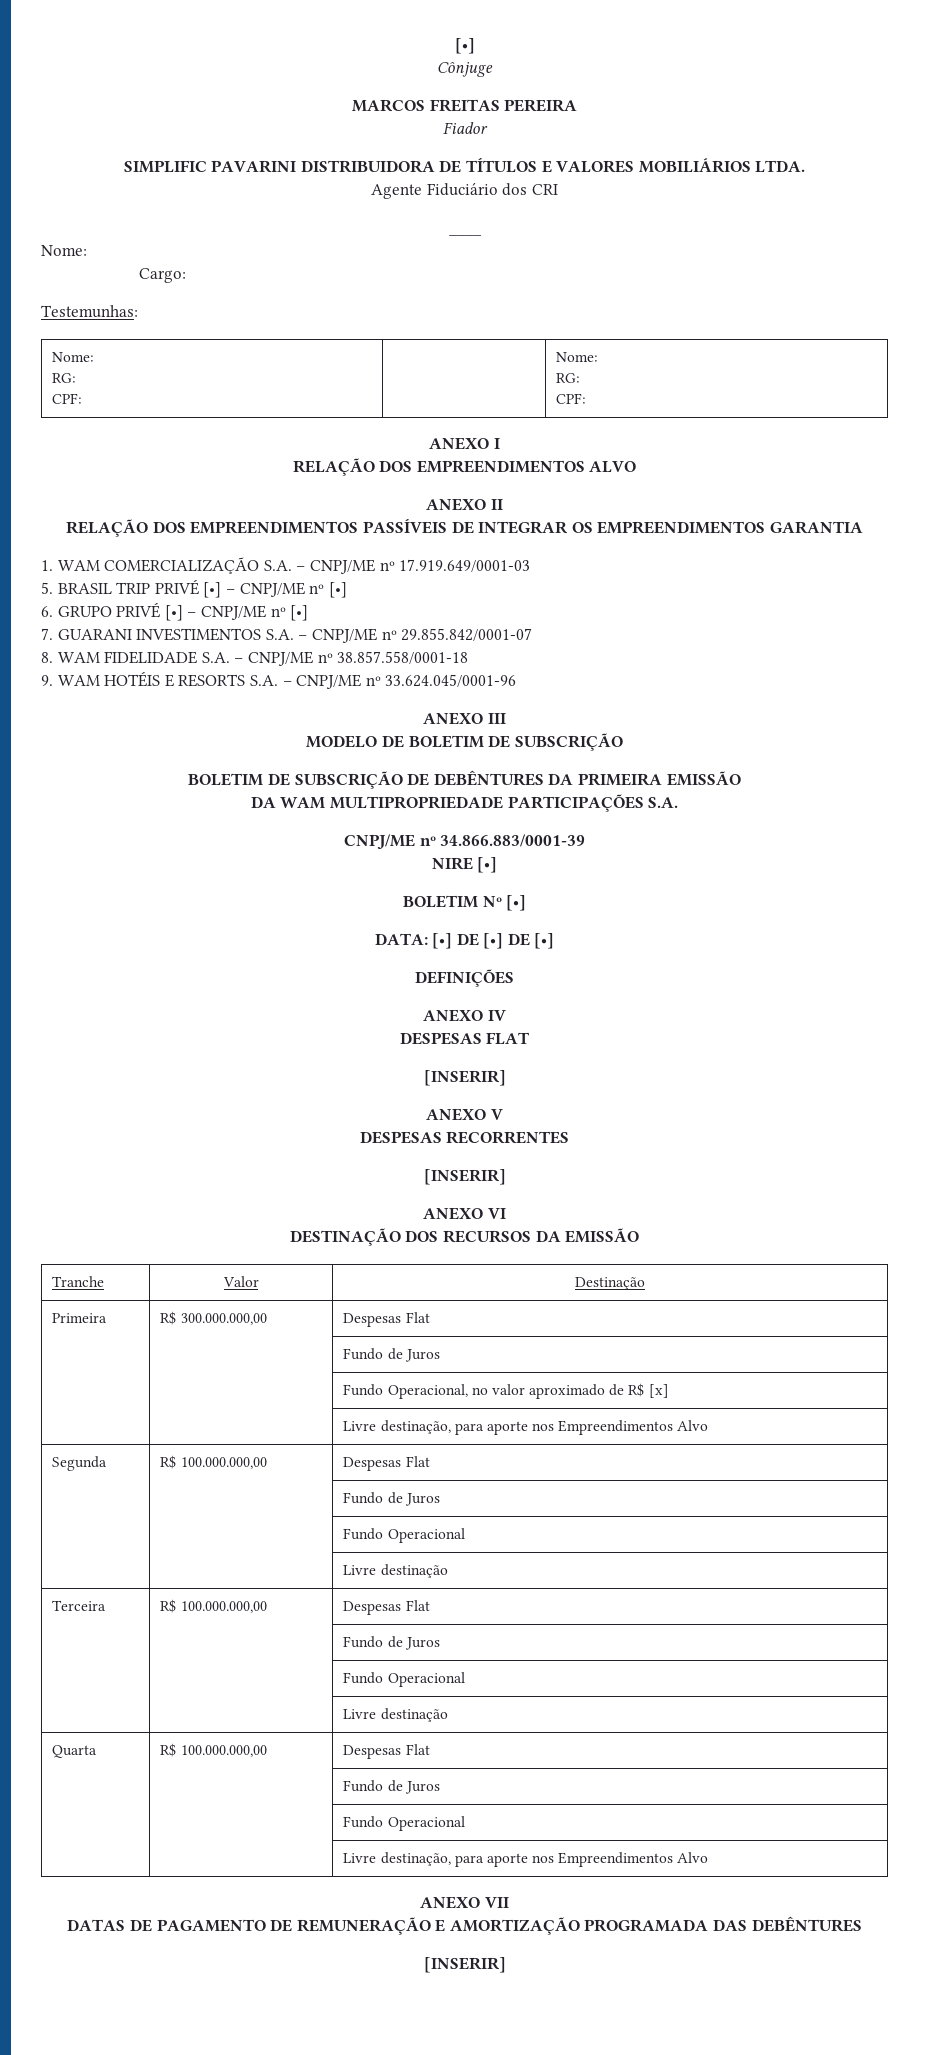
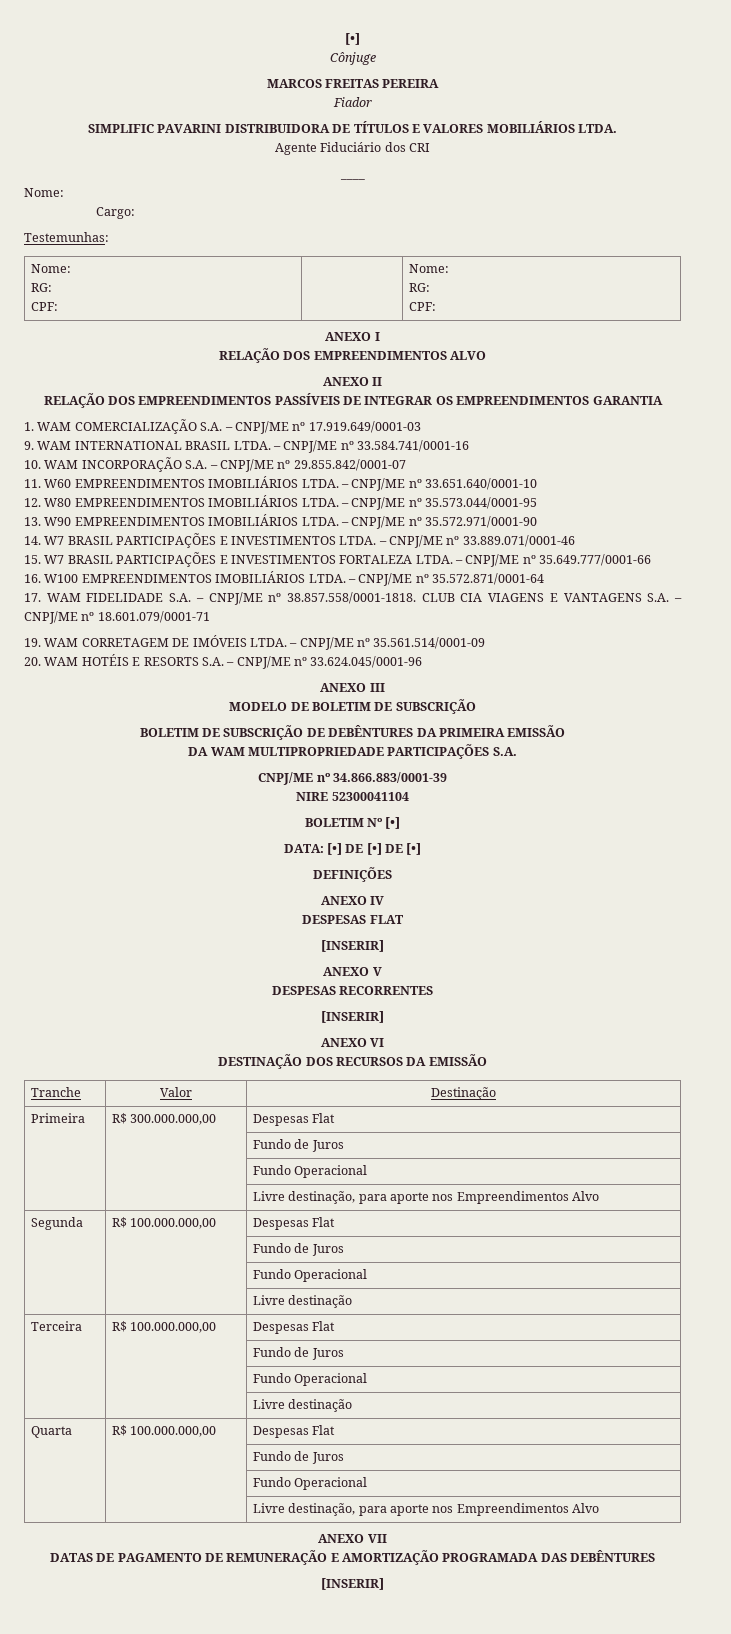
[41,579,347,598] [41,602,309,621] [41,628,262,641] 5. BRASIL TRIP PRIVÉ [•] – CNPJ/ME nº [•] // 6. GRUPO PRIVÉ [•] – CNPJ/ME nº [•] // 7. GUARANI INVESTIMENTOS -> [24,440,469,453] [24,457,182,472] 9. WAM INTERNATIONAL BRASIL LTDA. – CNPJ/ME nº 33.584.741/0001-16 // 10. WAM INCORPORAÇÃO
[41,652,53,663] 8. -> [24,476,537,491] [24,495,537,510] [24,514,537,529] [24,533,575,548] [24,552,652,567] [24,571,544,586] [24,593,41,602] 11. W60 EMPREENDIMENTOS IMOBILIÁRIOS LTDA. – CNPJ/ME nº 33.651.640/0001-10 // 12. W80 EMPREENDIMENTOS IMOBILIÁRIOS LTDA. – CNPJ/ME nº 35.573.044/0001-95 // 13. W90 EMPREENDIMENTOS IMOBILIÁRIOS LTDA. – CNPJ/ME nº 35.572.971/0001-90 // 14. W7 BRASIL PARTICIPAÇÕES E INVESTIMENTOS LTDA. – CNPJ/ME nº 33.889.071/0001-46 // 15. W7 BRASIL PARTICIPAÇÕES E INVESTIMENTOS FORTALEZA LTDA. – CNPJ/ME nº 35.649.777/0001-66 // 16. W100 EMPREENDIMENTOS IMOBILIÁRIOS LTDA. – CNPJ/ME nº 35.572.871/0001-64 // 17.
[337,651,469,664] [41,675,53,686] 38.857.558/0001-18 // 9. -> [287,592,682,604] [24,611,210,624] [24,635,486,650] [24,657,41,666] 38.857.558/0001-1818. CLUB CIA VIAGENS E VANTAGENS S.A. – CNPJ/ME nº 18.601.079/0001-71 // 19. WAM CORRETAGEM DE IMÓVEIS LTDA. – CNPJ/ME nº 35.561.514/0001-09 // 20.
[477,857,498,873] [•] -> [331,792,409,801] 52300041104
[387,1383,669,1399] Operacional, no valor aproximado de R$ [x] -> [294,1165,368,1178] Operacional

